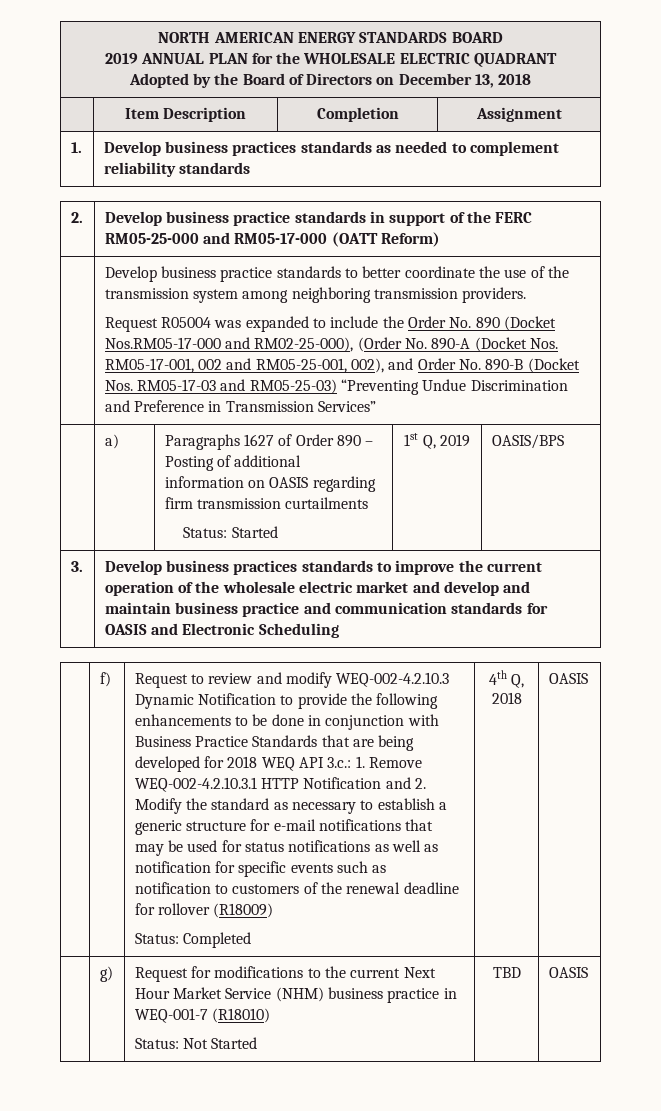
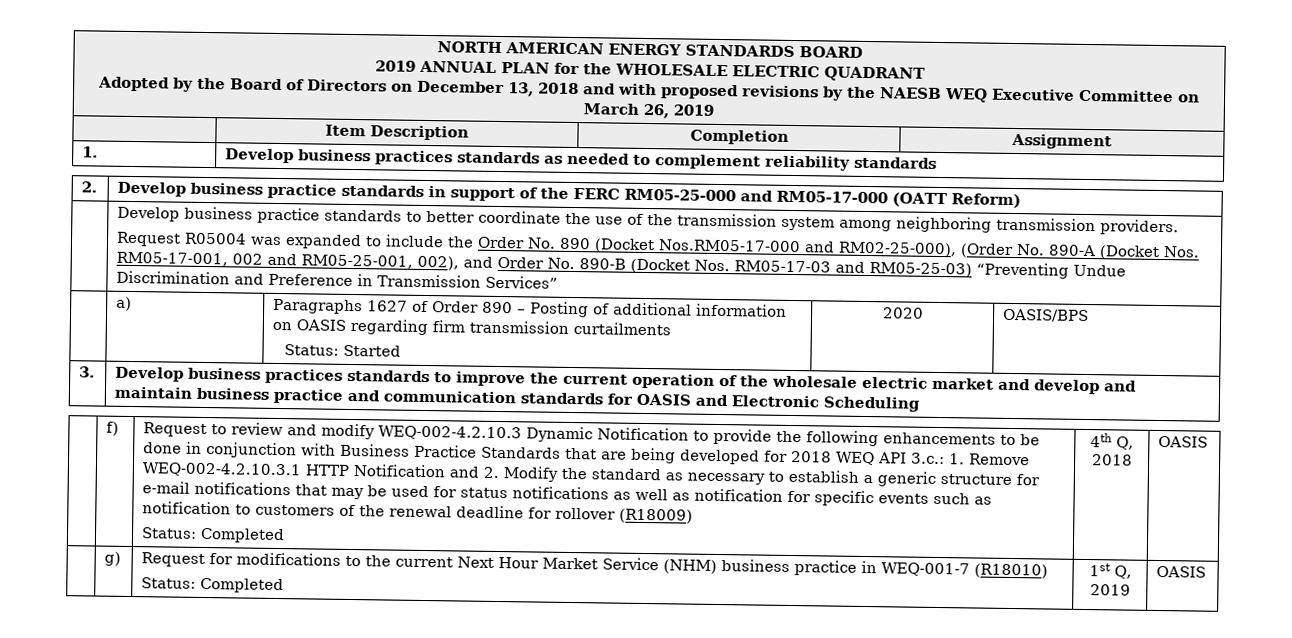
(532, 79) none -> [583,83,1200,103] [583,103,714,119] and with proposed revisions by the NAESB WEQ Executive Committee on March 26, 2019
[404,433,470,449] 1st Q, 2019 -> [882,307,924,319] 2020
[183,1037,258,1049] [492,967,521,978] Not Started | TBD -> [200,577,285,594] [1088,563,1132,579] [1089,584,1131,596] Completed | 1st Q, 2019

